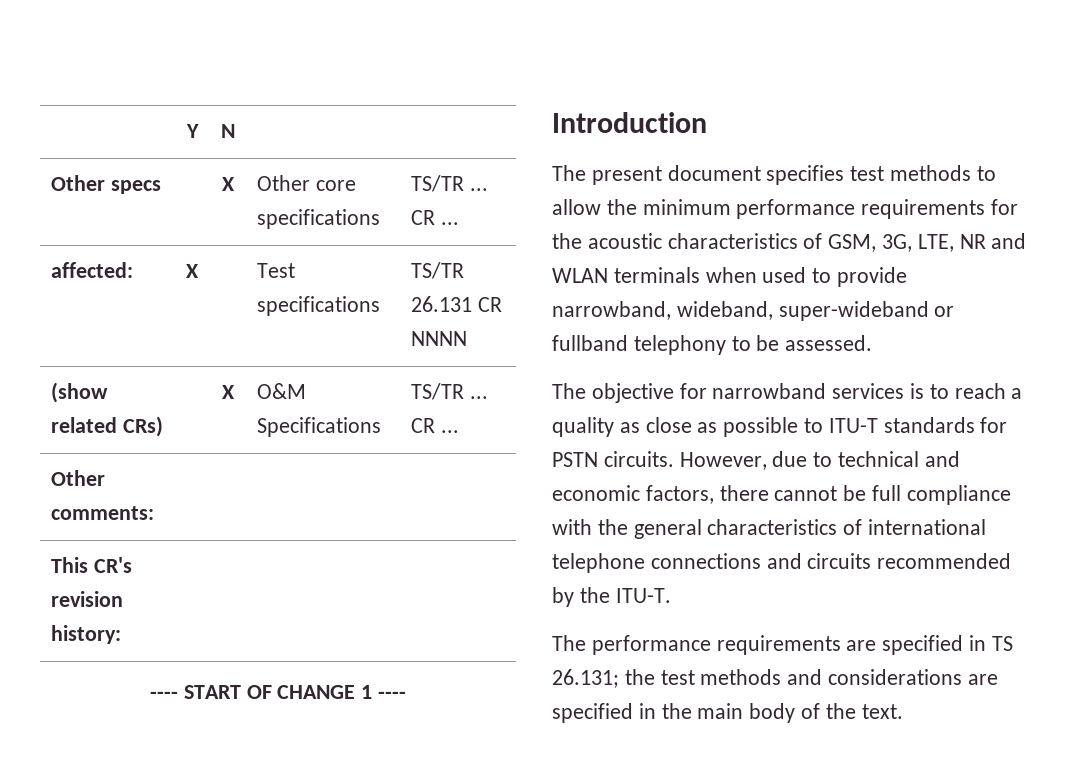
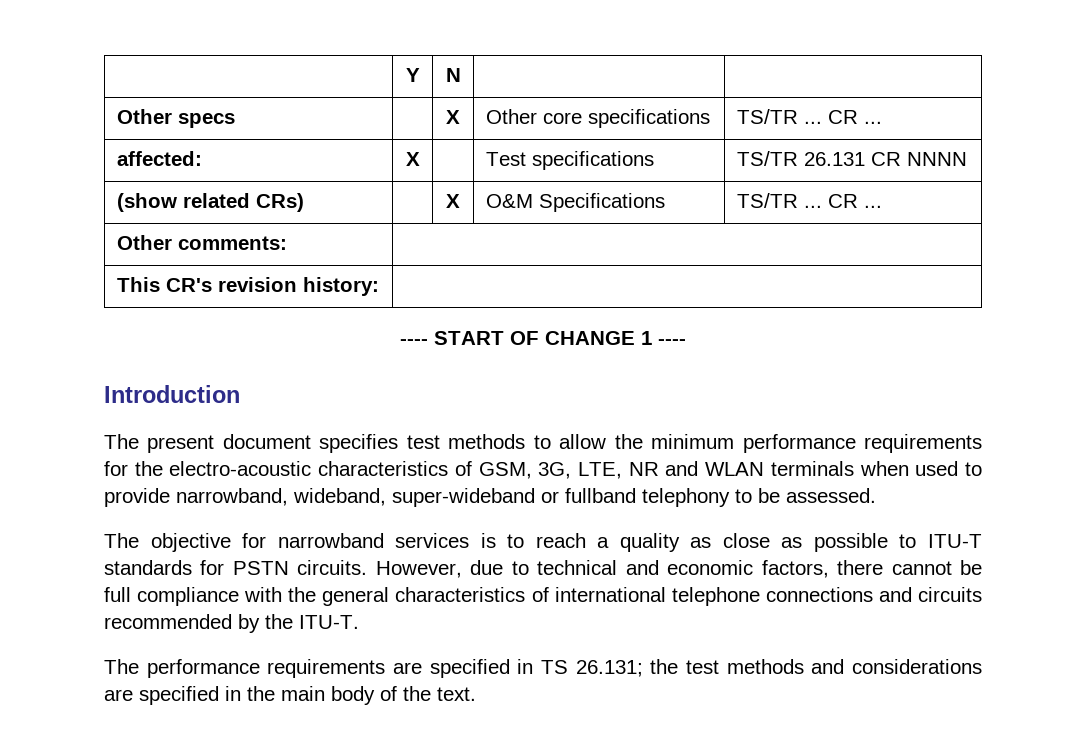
[587,233,662,249] acoustic -> [169,461,312,476] electro-acoustic

